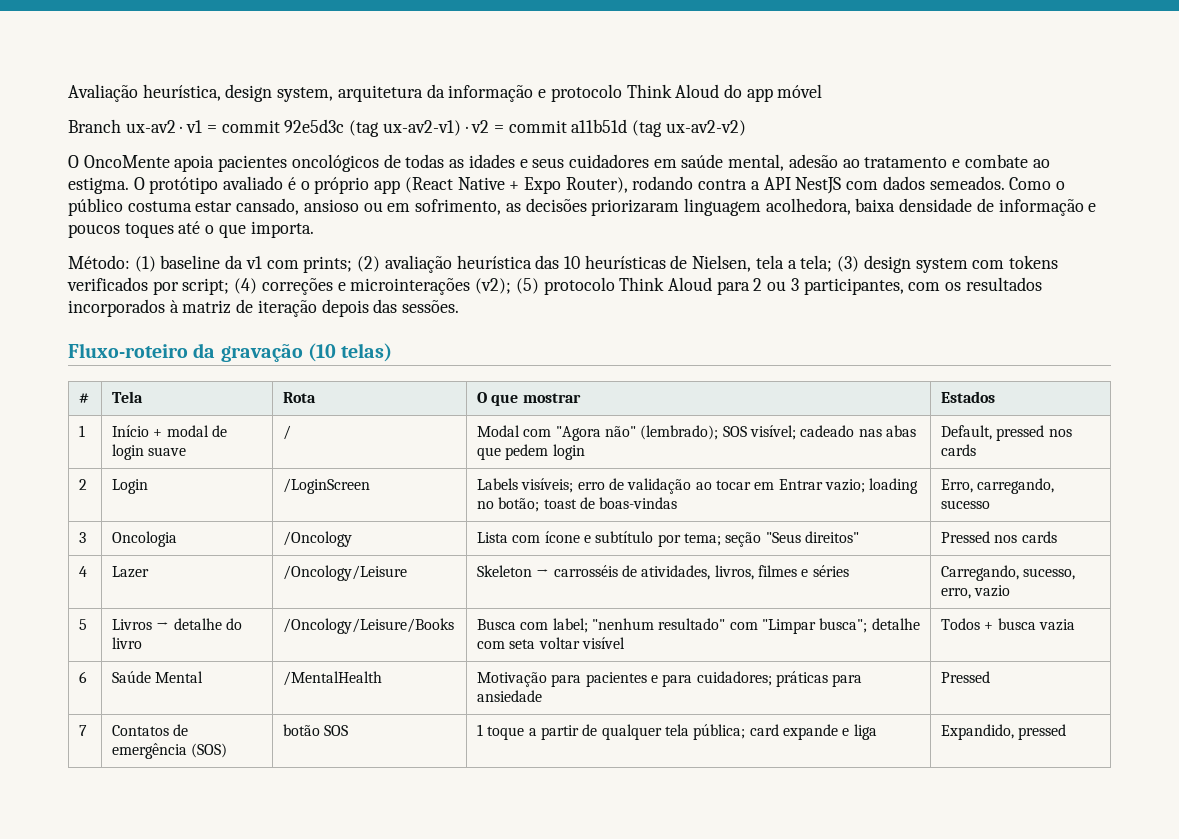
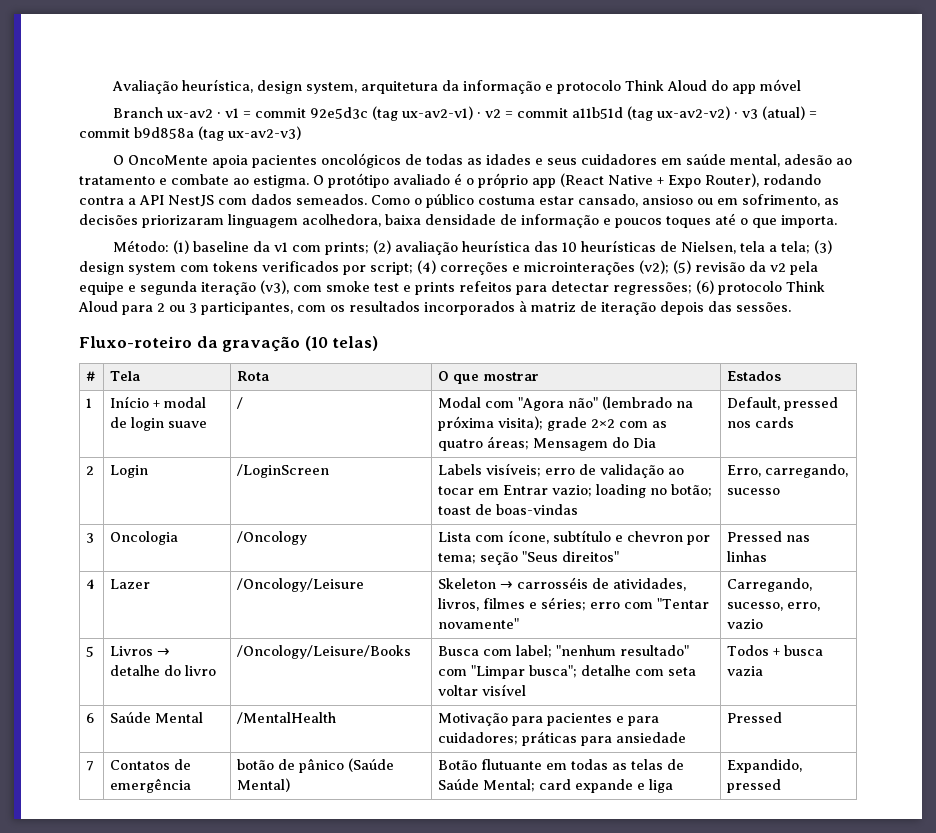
(746, 128) none -> [733,106,817,120] [79,126,301,141] · v3 (atual) = commit b9d858a (tag ux-av2-v3)
(539, 286) none -> [695,261,818,275] [79,280,714,295] revisão da v2 pela equipe e segunda iteração (v3), com smoke test e prints refeitos para detectar regressões; (6)
[640,425,917,440] [477,444,585,460] (lembrado); SOS visível; cadeado nas abas que pedem login -> [602,396,694,410] [438,416,668,431] [438,436,657,451] (lembrado na próxima visita); grade 2×2 com as quatro áreas; Mensagem do Dia
[544,531,654,543] ícone e subtítulo -> [508,530,684,544] ícone, subtítulo e chevron
[994,531,1057,543] nos cards -> [786,535,811,542] [727,551,768,562] nas linhas
[812,565,849,577] séries -> [541,597,710,611] [438,618,520,629] séries; erro com "Tentar novamente"
[191,743,228,758] (SOS) -> (192, 785) none
[324,725,349,736] [477,724,746,740] SOS | 1 toque a partir de qualquer tela pública; -> [278,758,395,773] [237,778,291,792] [438,759,685,770] [438,779,536,792] de pânico (Saúde Mental) | Botão flutuante em todas as telas de Saúde Mental;

